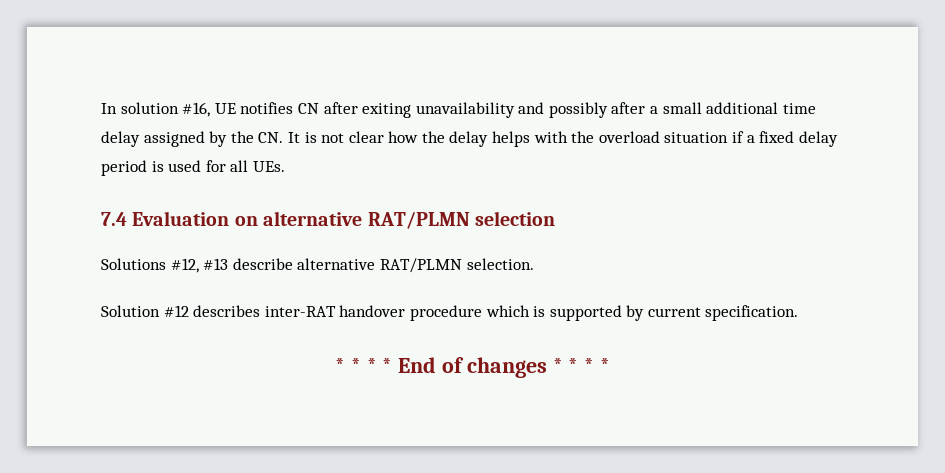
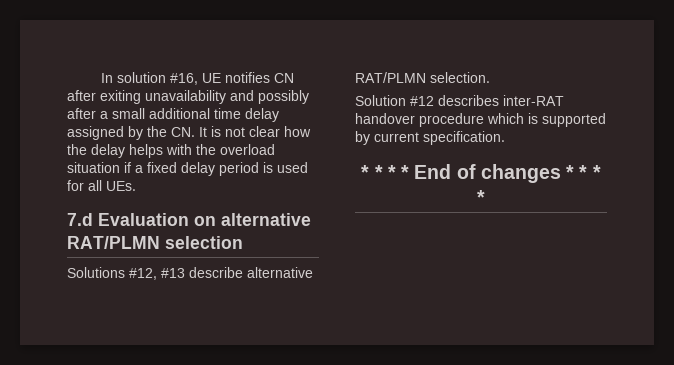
[101,212,127,226] 7.4 -> [67,213,93,226] 7.d

